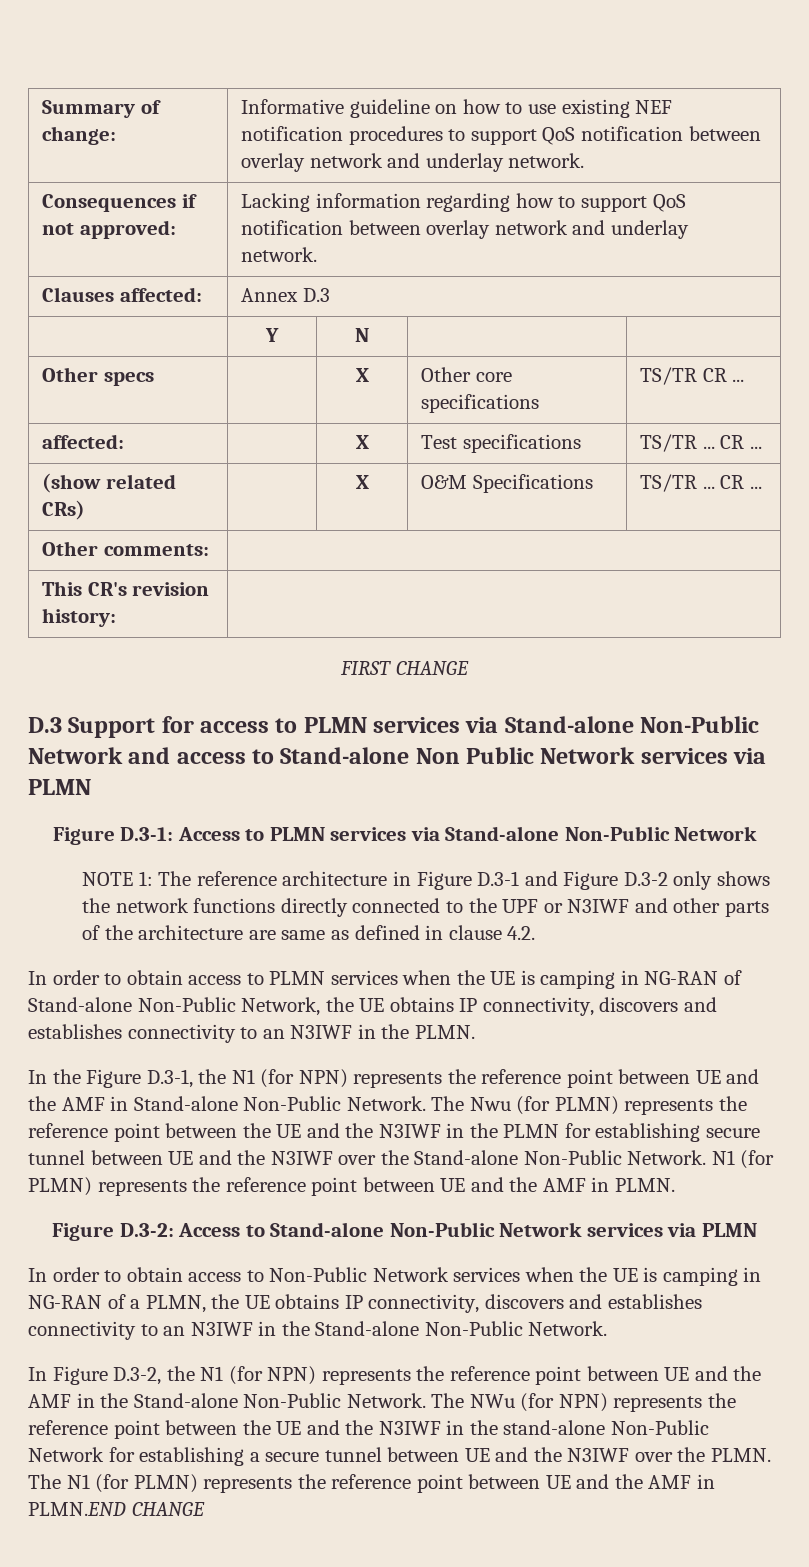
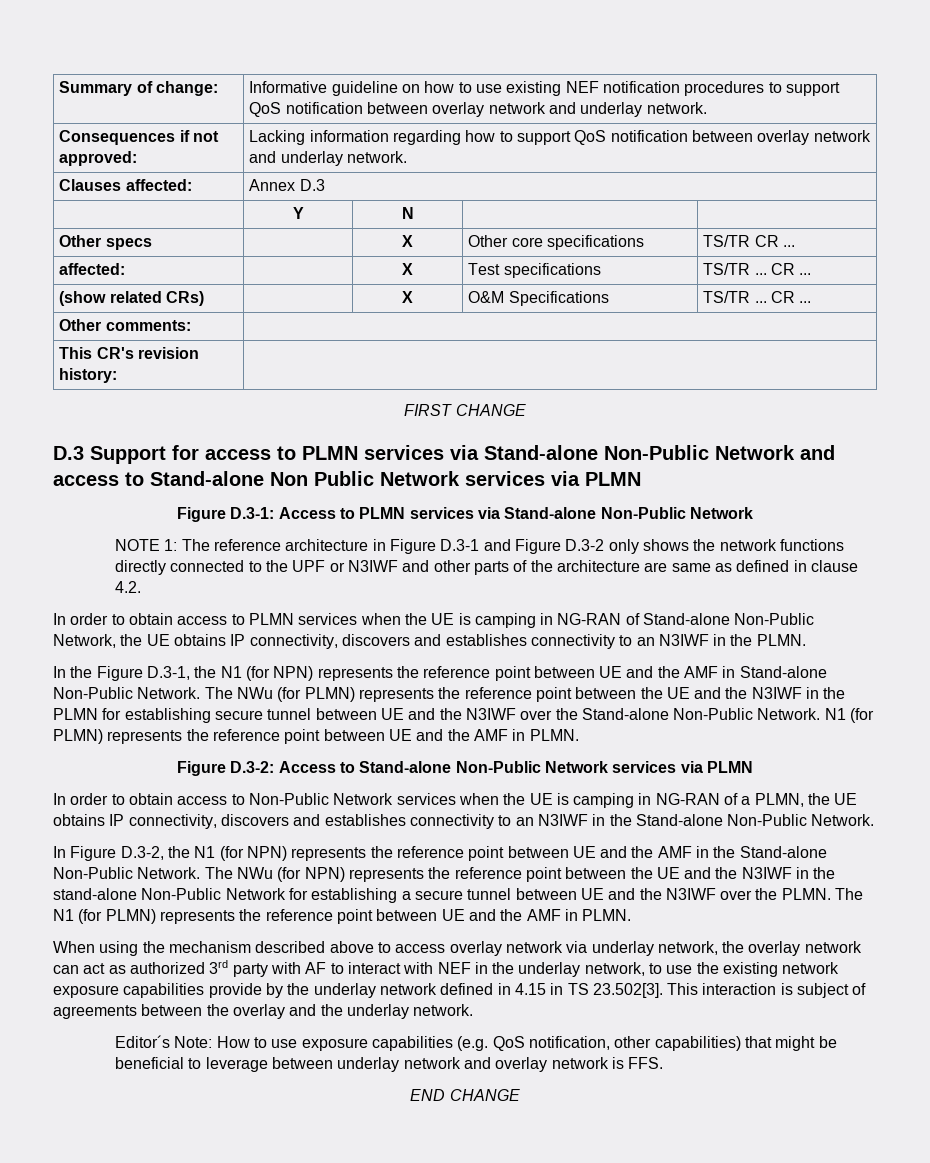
[469,1097,511,1111] Nwu -> [236,687,273,699] NWu
[28,1502,126,1516] PLMN.END -> [582,909,632,921] [53,941,862,956] [53,960,840,977] [53,983,867,998] [53,1004,474,1019] [115,1035,837,1051] [115,1057,664,1072] [410,1089,446,1101] PLMN. // When using the mechanism described above to access overlay network via underlay network, the overlay network can act as authorized 3rd party with AF to interact with NEF in the underlay network, to use the existing network exposure capabilities provide by the underlay network defined in 4.15 in TS 23.502[3]. This interaction is subject of agreements between the overlay and the underlay network. // Editor´s Note: How to use exposure capabilities (e.g. QoS notification, other capabilities) that might be beneficial to leverage between underlay network and overlay network is FFS. // END

